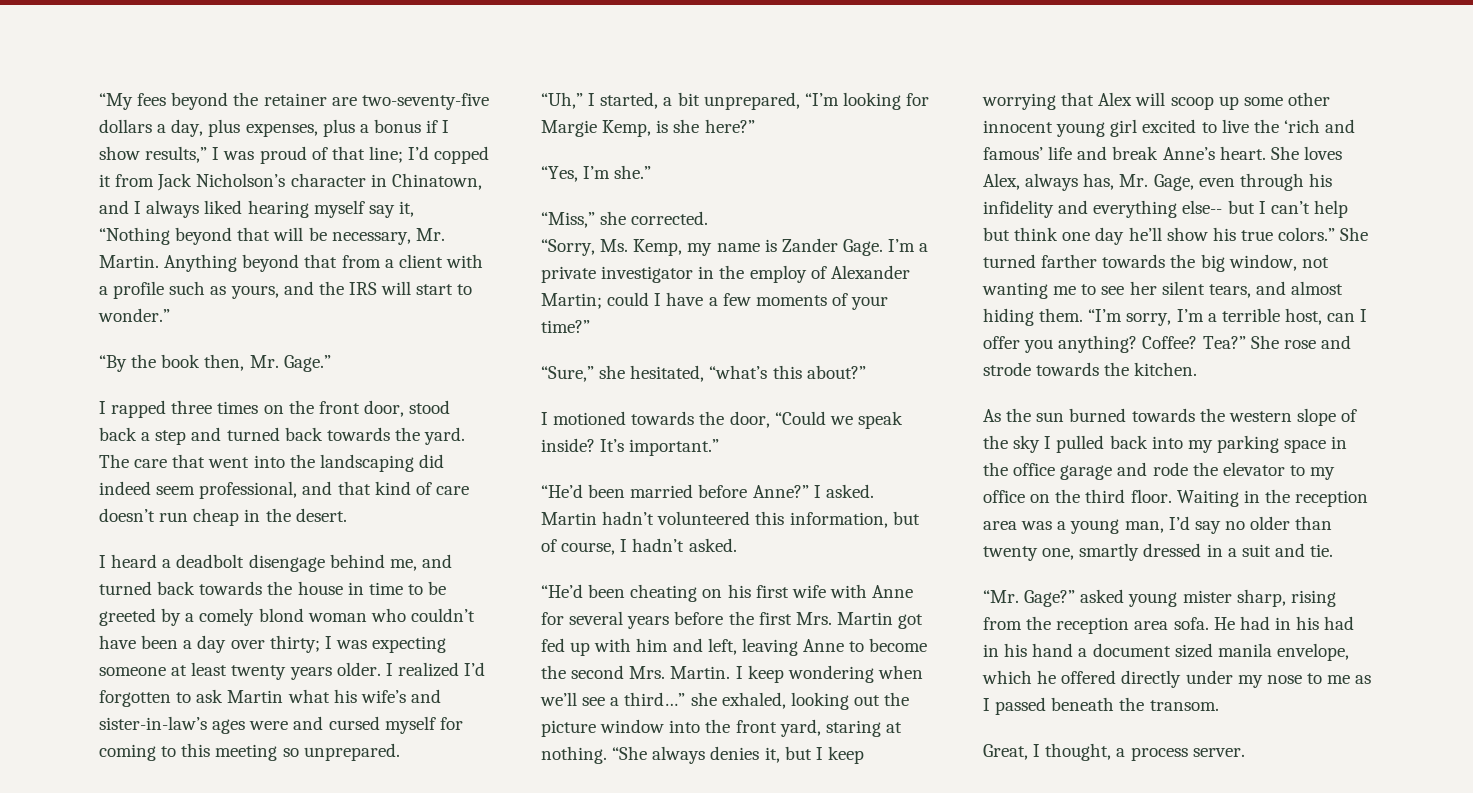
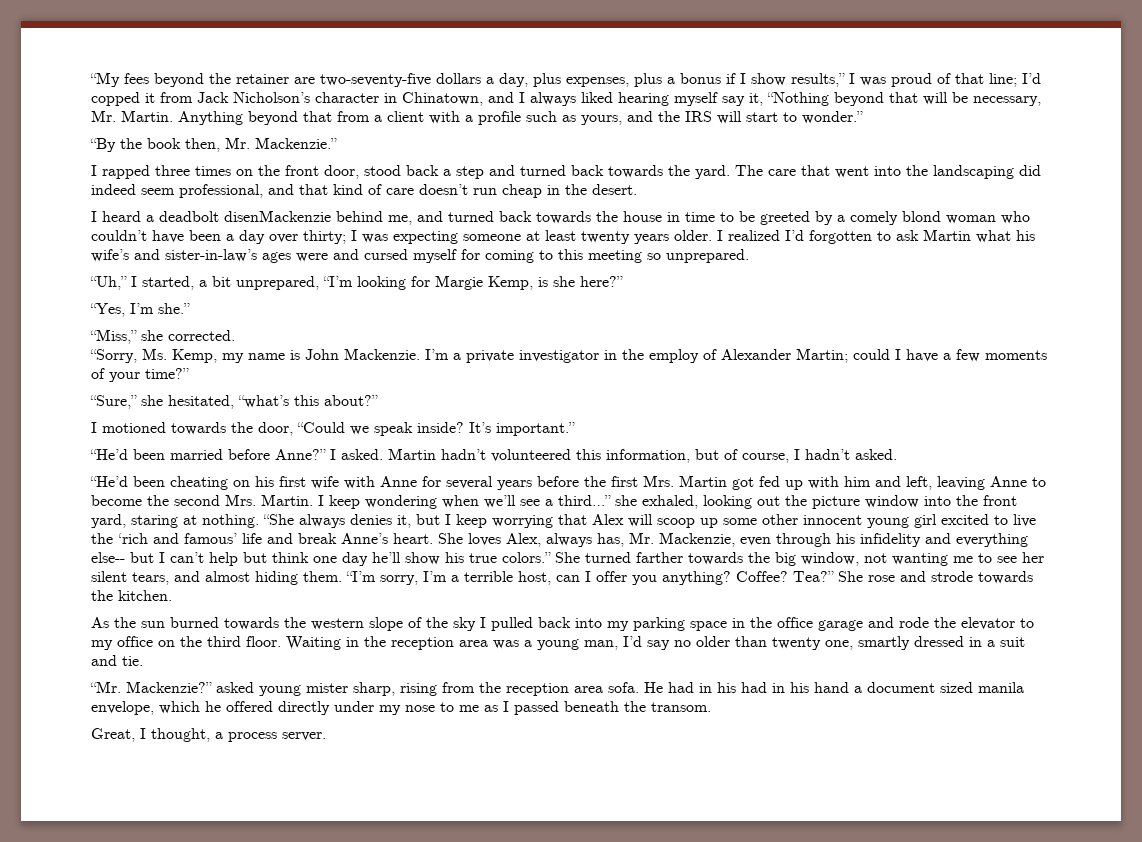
[283,355,331,372] Gage.” -> [255,137,337,149] Mackenzie.”
[248,554,325,572] disengage -> [224,210,331,222] disenMackenzie
[781,238,883,256] Zander Gage. -> [305,348,420,360] John Mackenzie.
[1153,174,1194,191] Gage, -> [659,532,735,547] Mackenzie,
[1024,590,1076,607] Gage?” -> [126,681,212,693] Mackenzie?”

